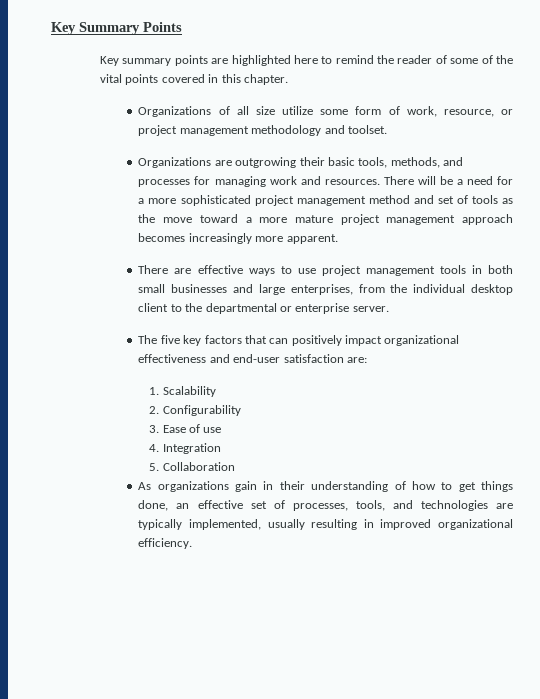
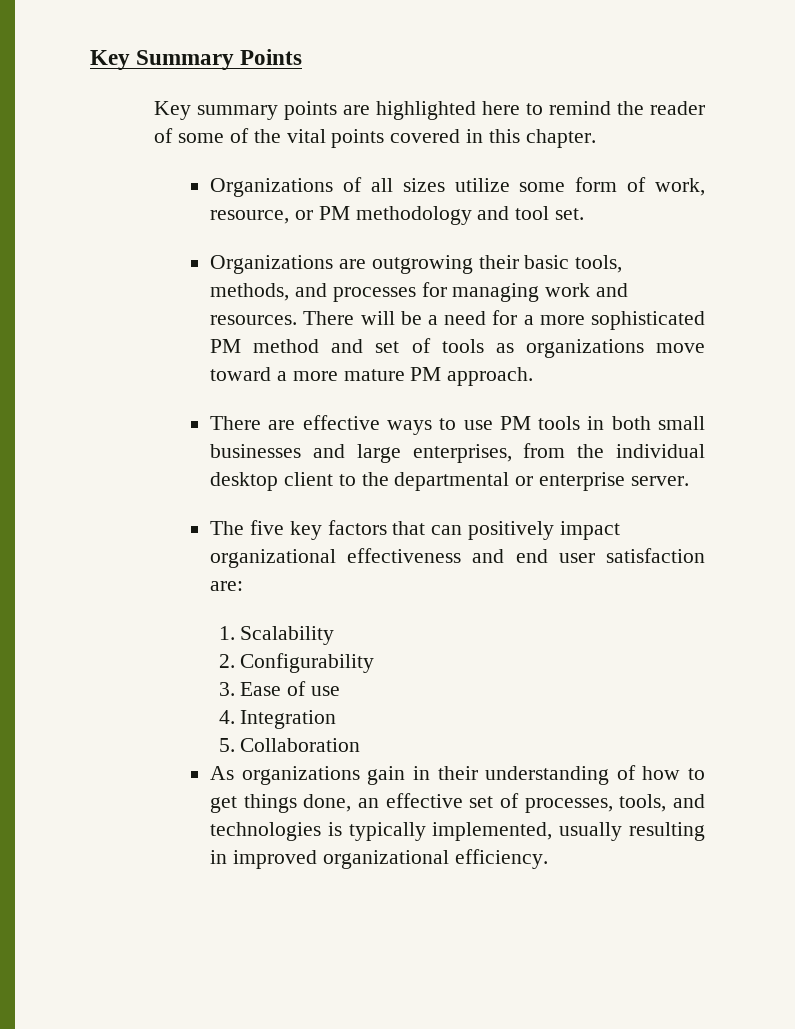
[255,106,275,115] size -> [402,178,445,192] sizes
[138,125,387,136] project management methodology and toolset. -> [318,206,584,225] PM methodology and tool set.
[254,195,366,206] project management -> [210,339,242,353] PM
[138,214,156,223] the -> [525,339,644,358] organizations
[340,214,513,225] [138,233,338,244] project management approach becomes increasingly more apparent. -> [410,367,534,386] PM approach.
[321,265,435,276] project management -> [499,416,531,430] PM
[233,354,281,363] end-user -> [515,549,595,563] end user
[496,503,513,509] are -> [327,822,342,836] is

